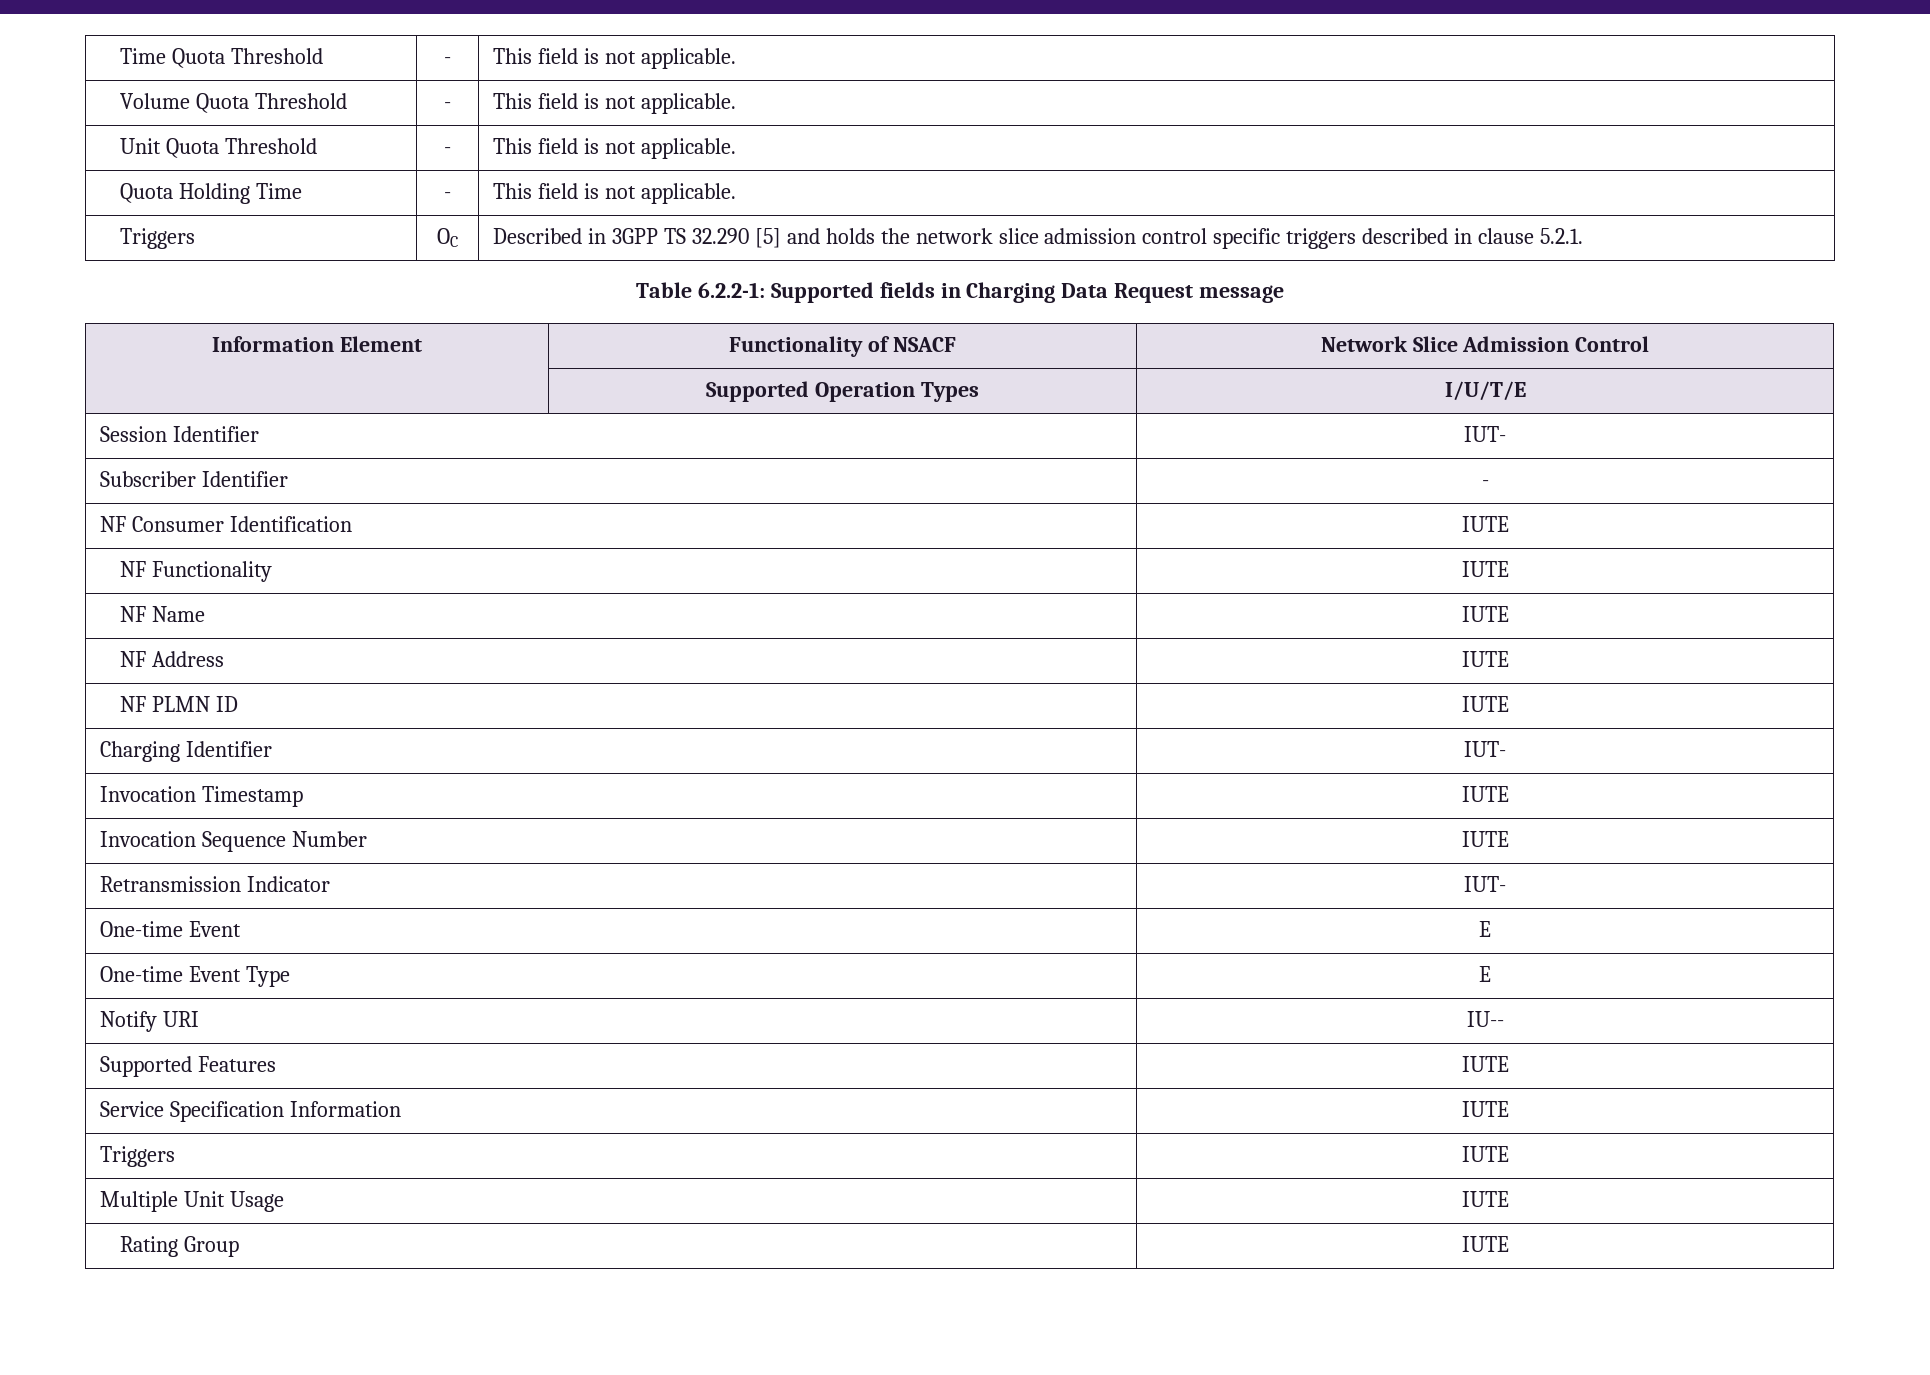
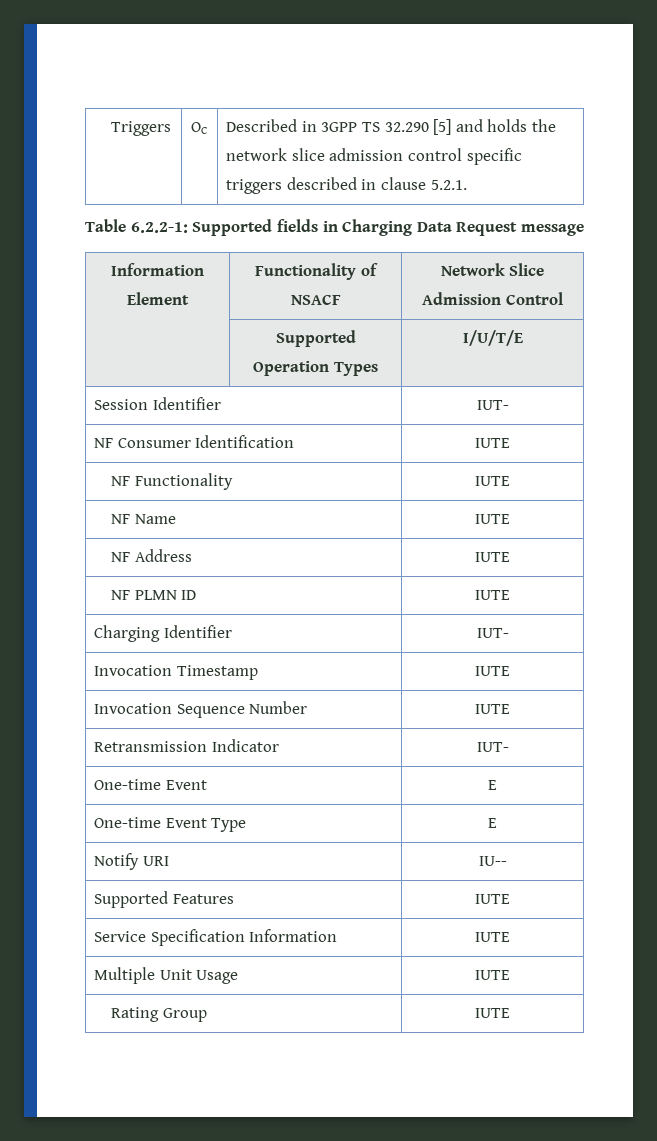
[120,48,324,68] [444,57,451,64] [493,48,736,69] [120,93,348,113] [444,102,451,109] [493,93,736,114] [120,138,318,158] [444,147,451,154] [493,138,736,159] [120,183,303,204] [444,192,451,199] [493,183,736,204] Time Quota Threshold | - | This field is not applicable. // Volume Quota Threshold | - | This field is not applicable. // Unit Quota Threshold | - | This field is not applicable. // Quota Holding Time | - | This field is not applicable. // -> (111, 128) none
[100,471,289,487] [1481,480,1489,487] // Subscriber Identifier | - -> (509, 405) none
[100,1146,176,1167] [1461,1146,1509,1162] // Triggers | IUTE -> (510, 937) none

